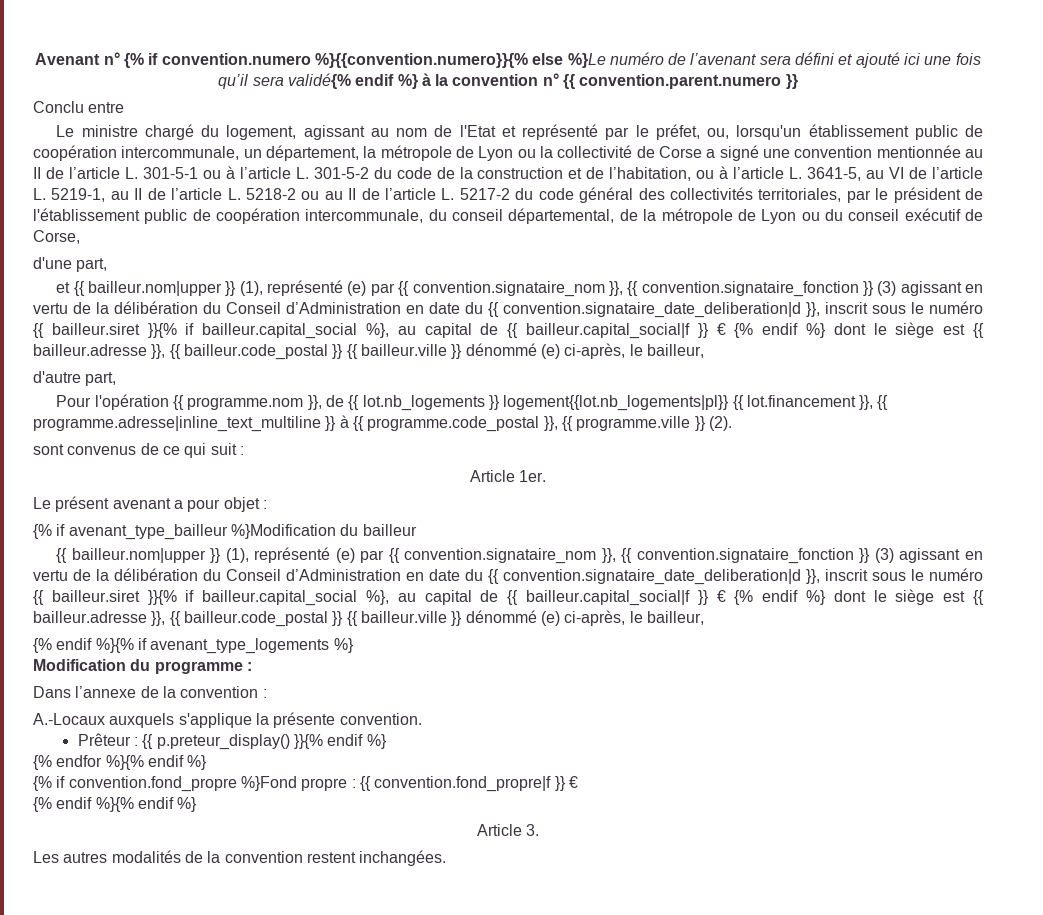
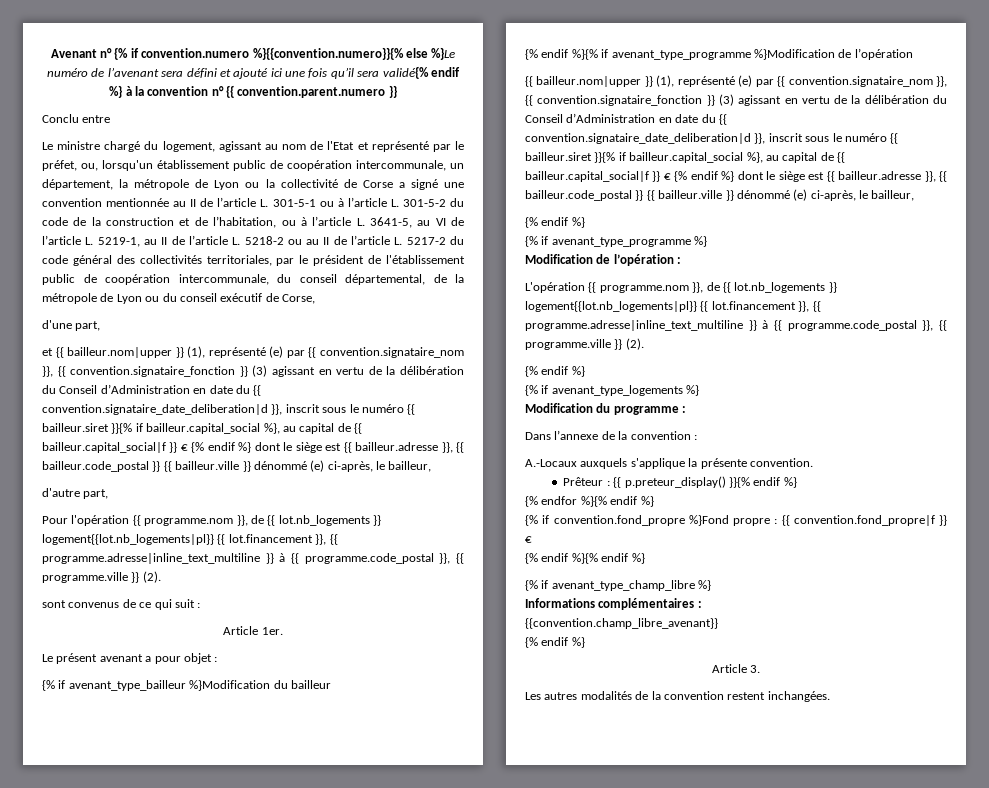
(417, 530) none -> [525,48,913,60] // {% endif %}{% if avenant_type_programme %}Modification de l’opération
[95,638,134,653] %}{% -> [571,217,585,228] [525,236,708,247] [525,254,682,266] [525,282,837,293] [525,301,821,312] [525,320,947,331] [525,338,644,350] [525,366,585,377] [525,385,538,396] %} // {% if avenant_type_programme %} // Modification de l’opération : // L'opération {{ programme.nom }}, de {{ lot.nb_logements }} logement{{lot.nb_logements|pl}} {{ lot.financement }}, {{ programme.adresse|inline_text_multiline }} à {{ programme.code_postal }}, {{ programme.ville }} (2). // {% endif %} // {%
(198, 804) none -> [525,580,712,591] [525,598,702,610] [525,618,718,629] [525,637,585,648] // {% if avenant_type_champ_libre %} // Informations complémentaires : // {{convention.champ_libre_avenant}} // {% endif %}

